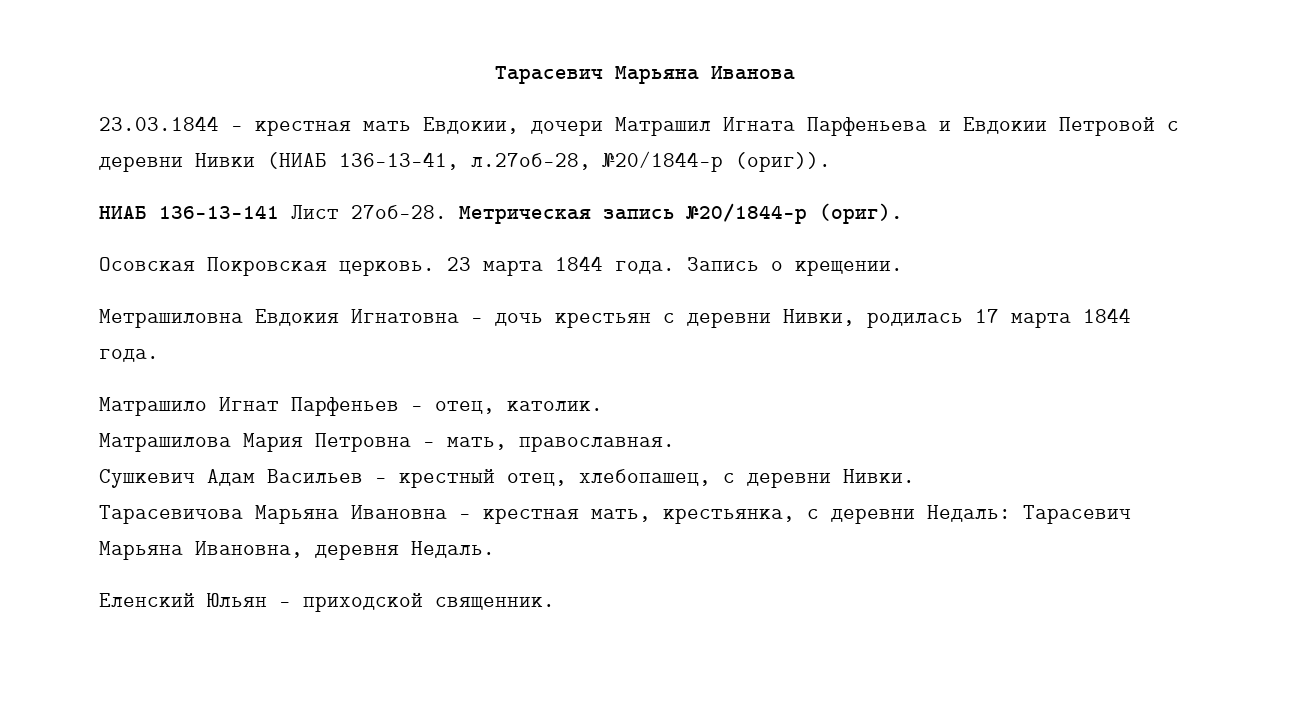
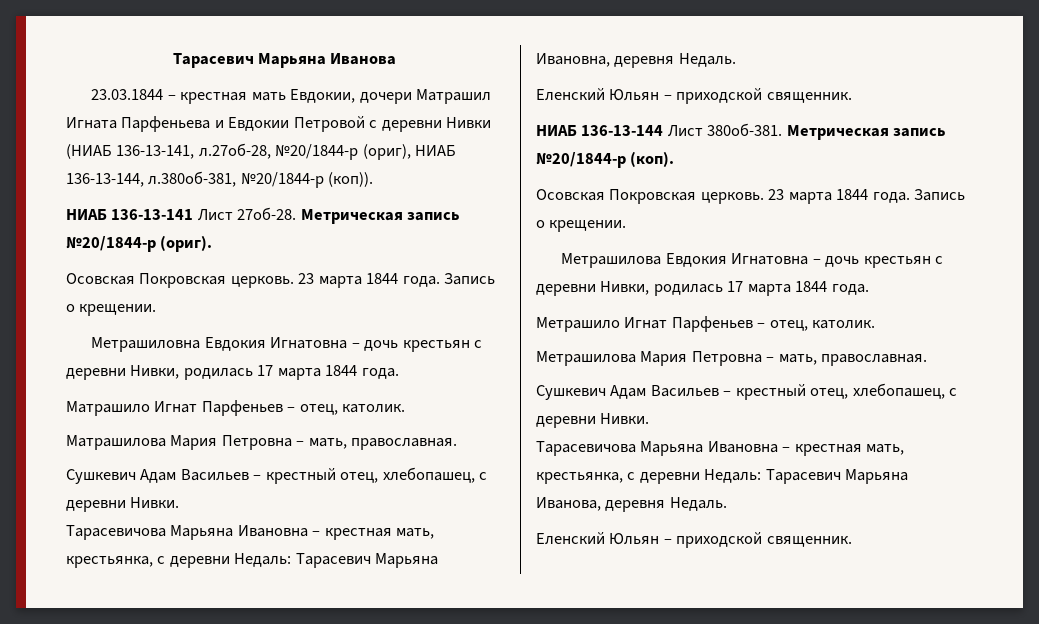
[339,152,459,170] 136-13-41, -> [116,145,195,159] 136-13-141,
[735,152,831,172] (ориг)). -> [362,144,457,160] [66,171,374,188] (ориг), НИАБ 136-13-144, л.380об-381, №20/1844-р (коп)).
(555, 603) none -> [536,123,947,140] [536,151,675,168] [536,189,966,204] [536,220,627,232] [561,253,943,268] [536,281,869,296] [536,316,876,332] [536,351,928,366] [536,383,958,400] [536,413,650,428] [536,441,905,456] [536,469,909,484] [536,497,727,512] [536,532,852,548] // НИАБ 136-13-144 Лист 380об-381. Метрическая запись №20/1844-р (коп). // Осовская Покровская церковь. 23 марта 1844 года. Запись о крещении. // Метрашилова Евдокия Игнатовна – дочь крестьян с деревни Нивки, родилась 17 марта 1844 года. // Метрашило Игнат Парфеньев – отец, католик. // Метрашилова Мария Петровна – мать, православная. // Сушкевич Адам Васильев – крестный отец, хлебопашец, с деревни Нивки. // Тарасевичова Марьяна Ивановна – крестная мать, крестьянка, с деревни Недаль: Тарасевич Марьяна Иванова, деревня Недаль. // Еленский Юльян – приходской священник.

